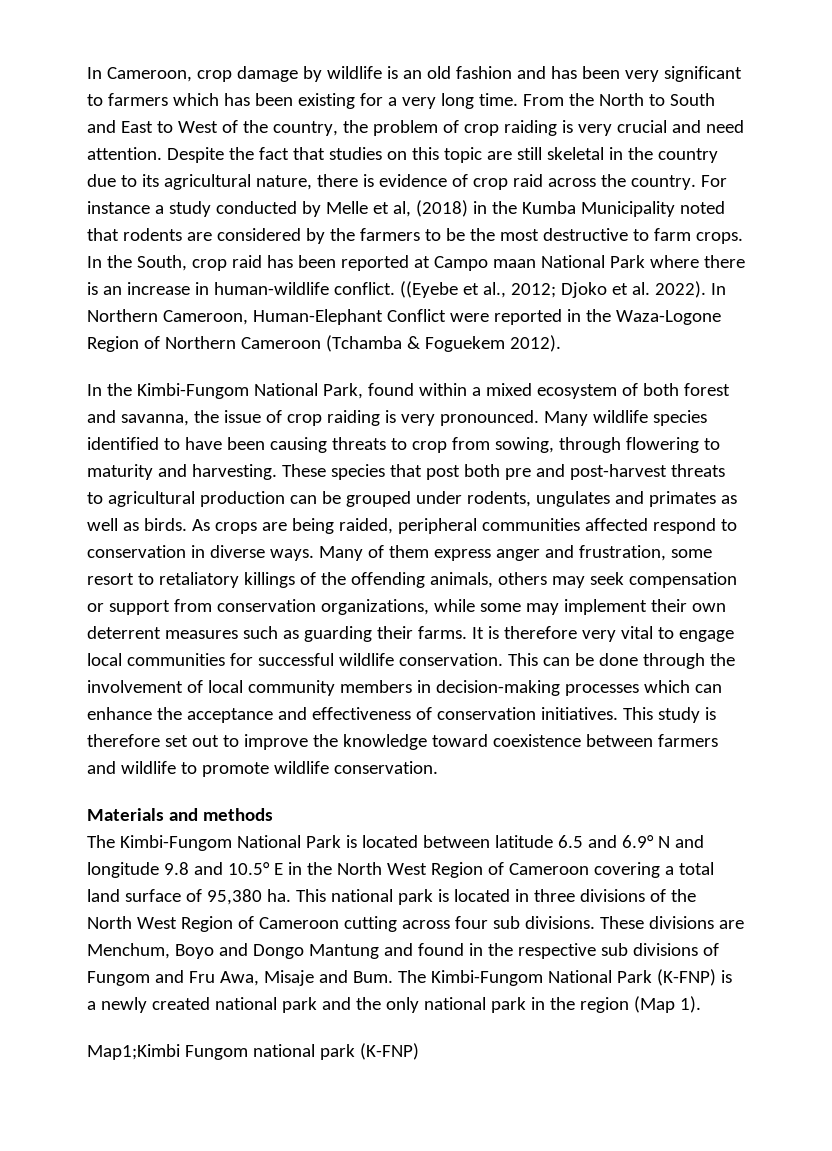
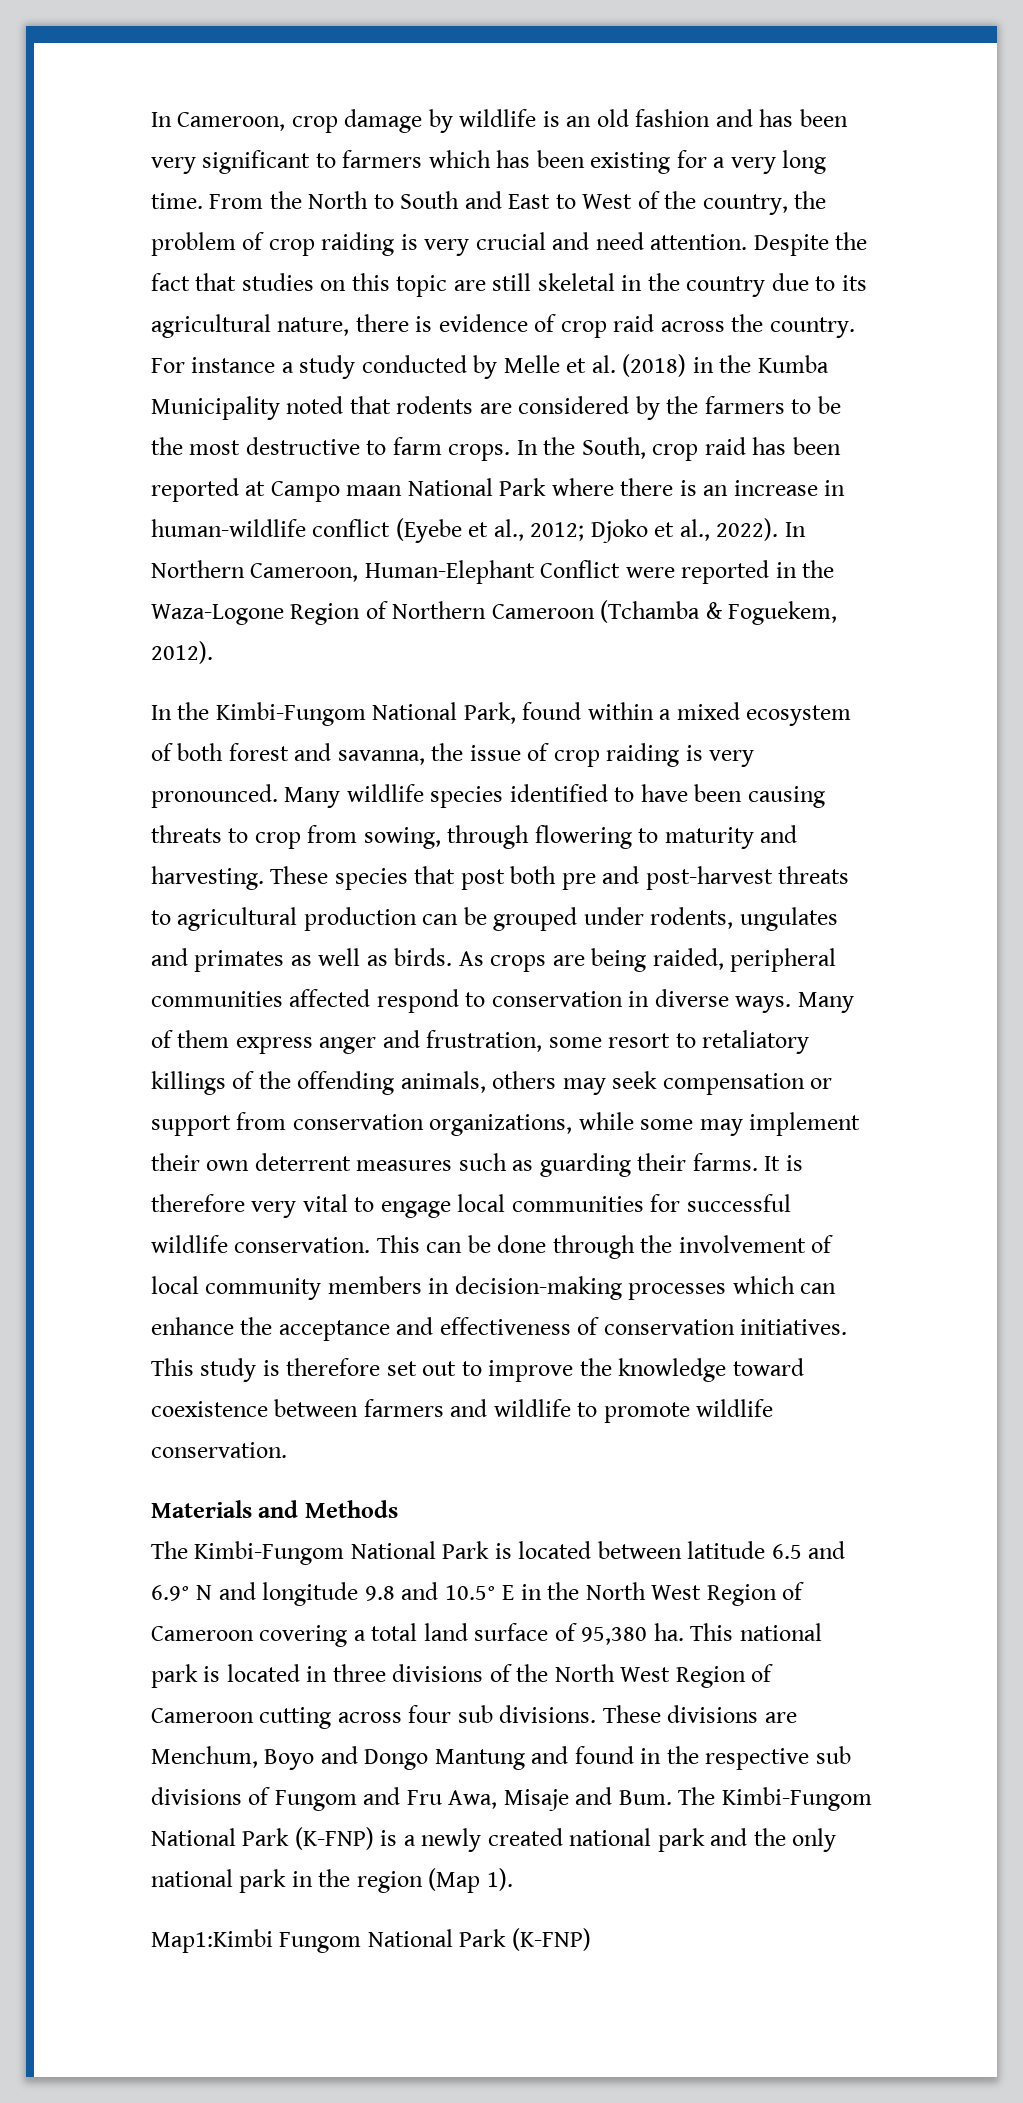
[392,201,411,217] al, -> [591,355,616,373] al.
[333,281,458,298] conflict. ((Eyebe -> [312,518,462,543] conflict (Eyebe
[631,282,650,295] al. -> [679,519,710,541] al.,
[424,336,505,352] Foguekem -> [728,601,838,625] Foguekem,
[202,808,273,821] methods -> [304,1500,398,1518] Methods
[87,1044,355,1060] Map1;Kimbi Fungom national park -> [151,1929,507,1953] Map1:Kimbi Fungom National Park

